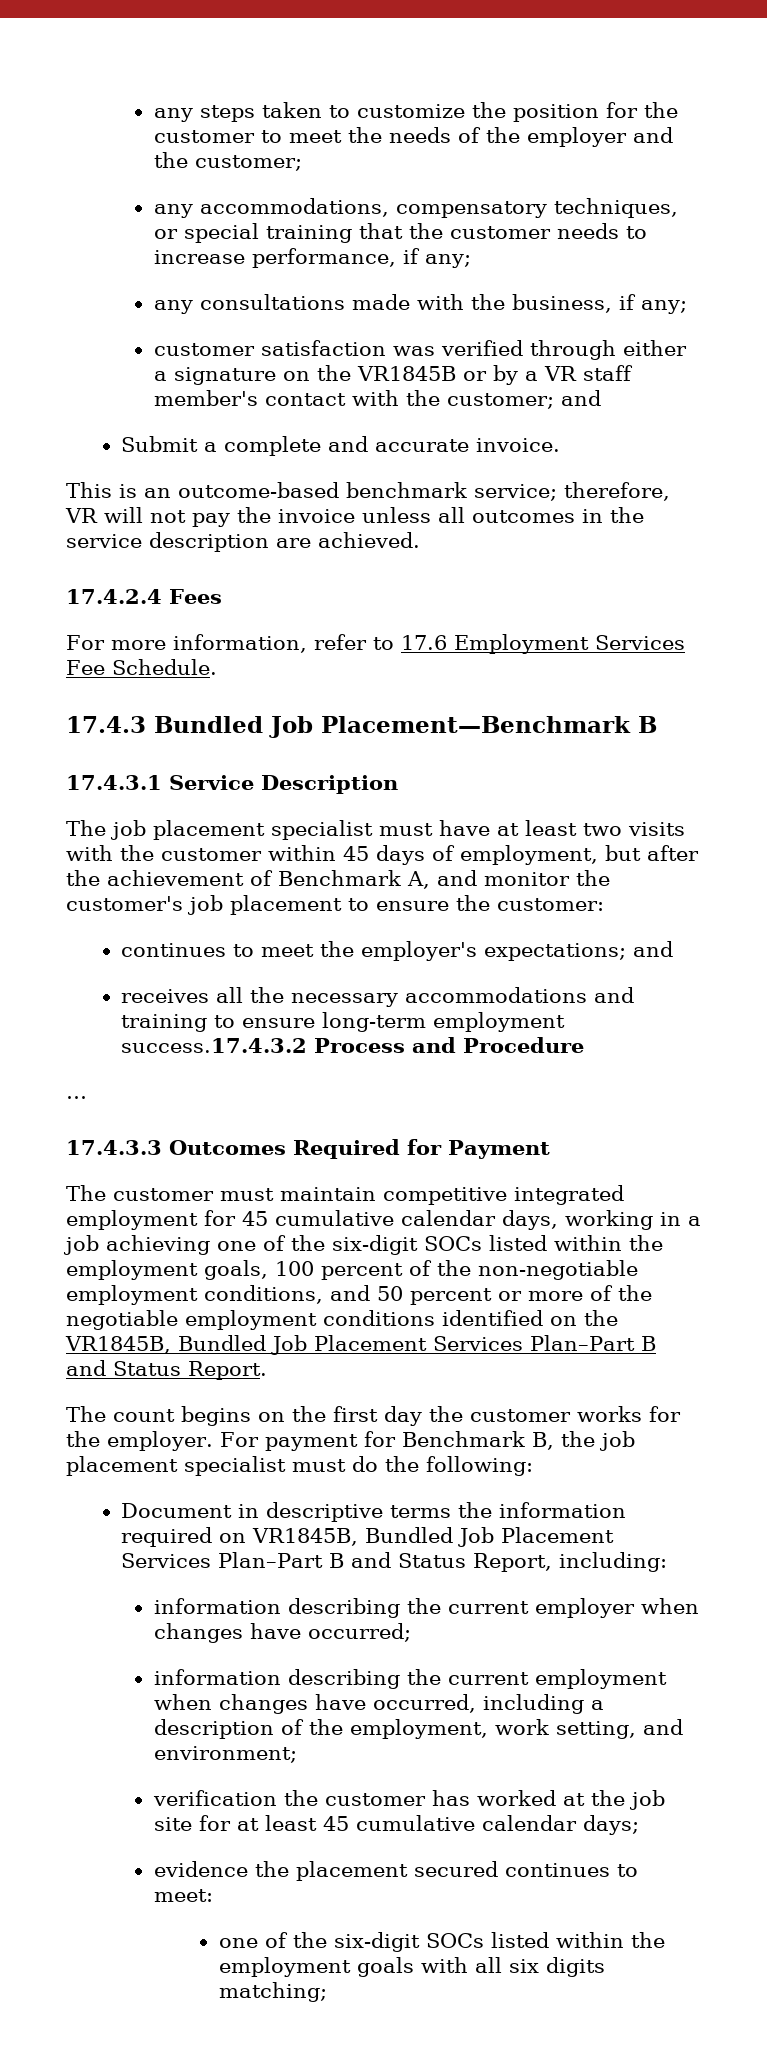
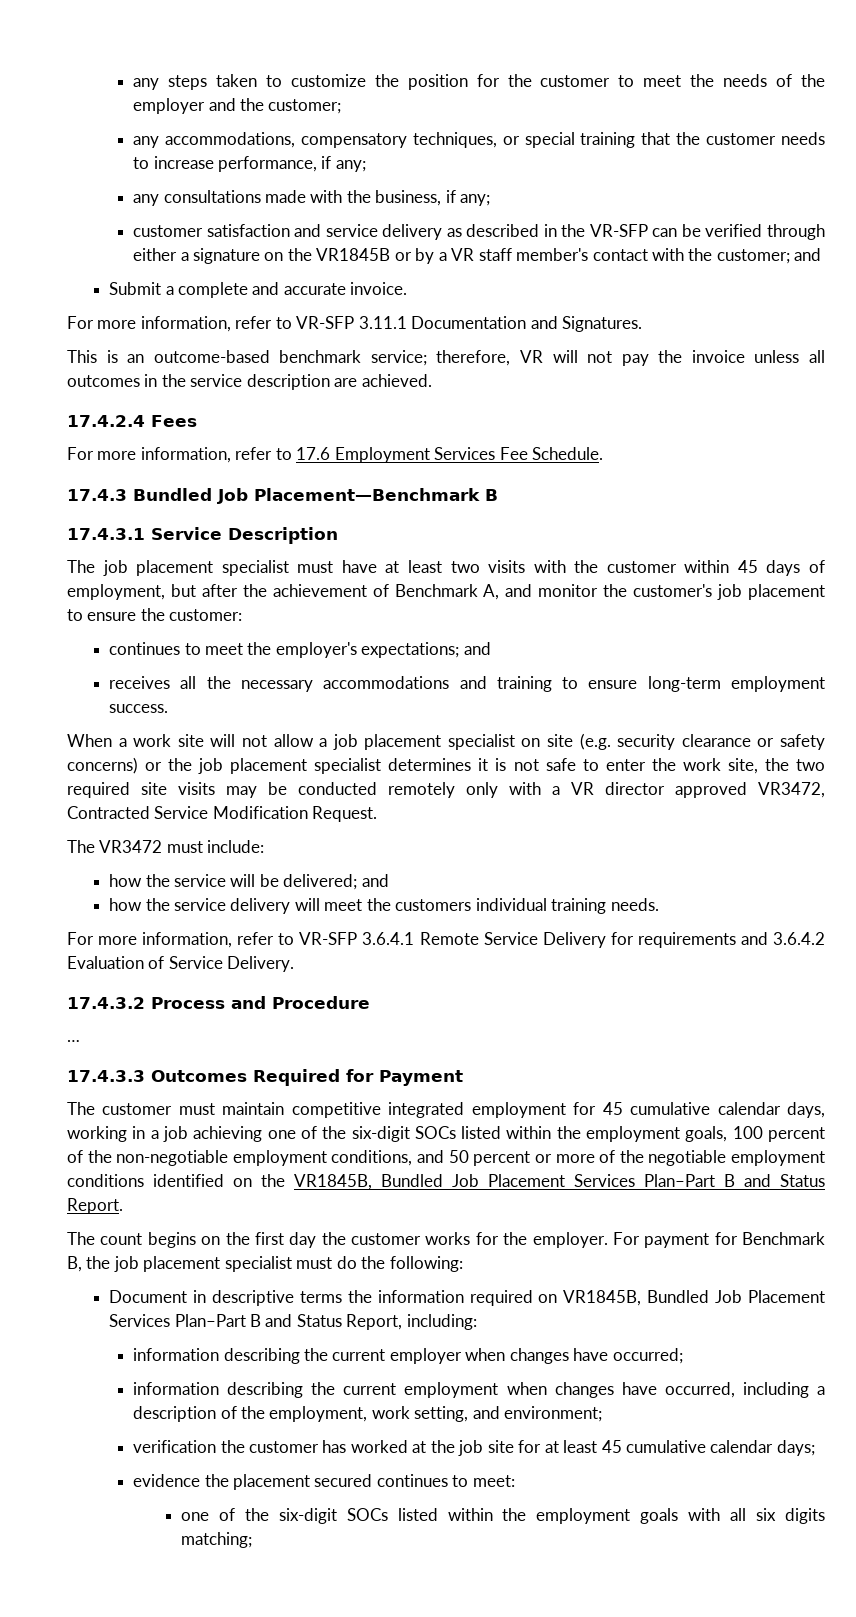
[392,346,435,356] was -> [294,224,701,240] and service delivery as described in the VR-SFP can be
(561, 445) none -> [67,316,643,332] // For more information, refer to VR-SFP 3.11.1 Documentation and Signatures.
[121,1038,308,1053] success.17.4.3.2 -> [109,704,169,713] [67,733,825,750] [67,757,825,774] [67,782,825,798] [67,806,378,822] [67,840,265,853] [109,874,389,890] [109,898,659,914] [67,932,826,948] [67,956,295,972] [67,997,145,1009] success. // When a work site will not allow a job placement specialist on site (e.g. security clearance or safety concerns) or the job placement specialist determines it is not safe to enter the work site, the two required site visits may be conducted remotely only with a VR director approved VR3472, Contracted Service Modification Request. // The VR3472 must include: // how the service will be delivered; and // how the service delivery will meet the customers individual training needs. // For more information, refer to VR-SFP 3.6.4.1 Remote Service Delivery for requirements and 3.6.4.2 Evaluation of Service Delivery. // 17.4.3.2

